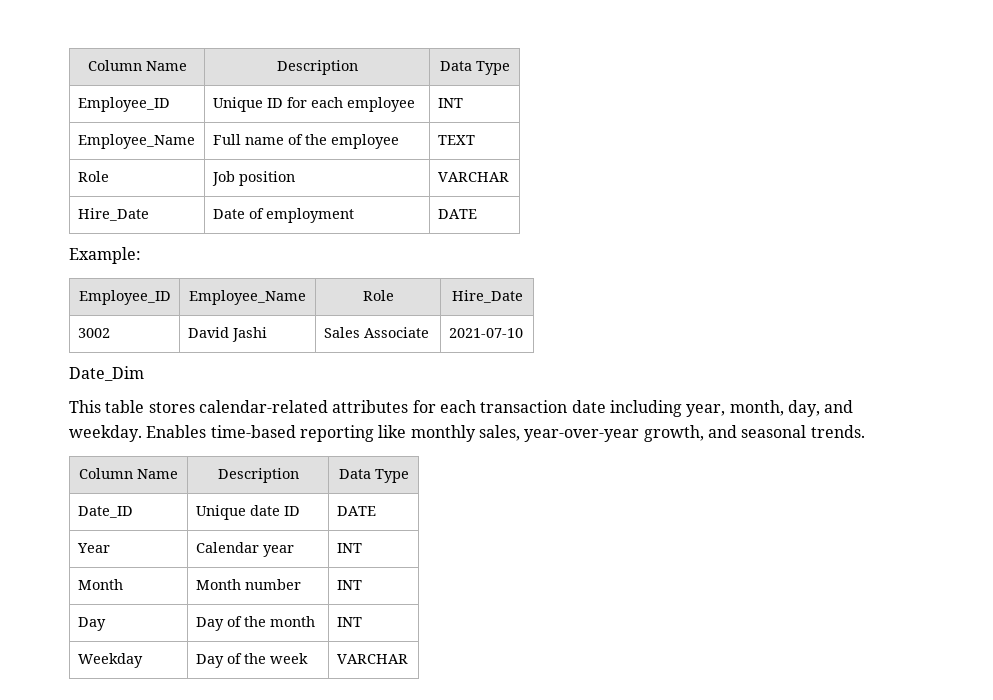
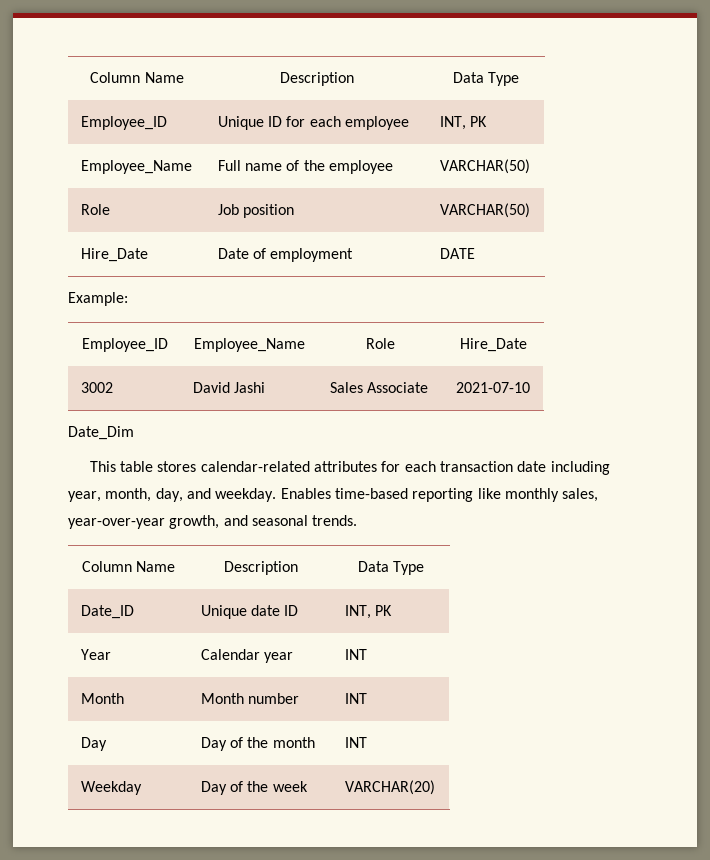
[437,98,463,108] INT -> [439,116,487,130] INT, PK
[437,135,475,145] TEXT -> [439,159,530,174] VARCHAR(50)
[437,172,509,182] VARCHAR -> [439,203,530,218] VARCHAR(50)
[336,506,376,516] DATE -> [344,605,392,619] INT, PK
[336,654,408,664] VARCHAR -> [344,780,435,795] VARCHAR(20)

